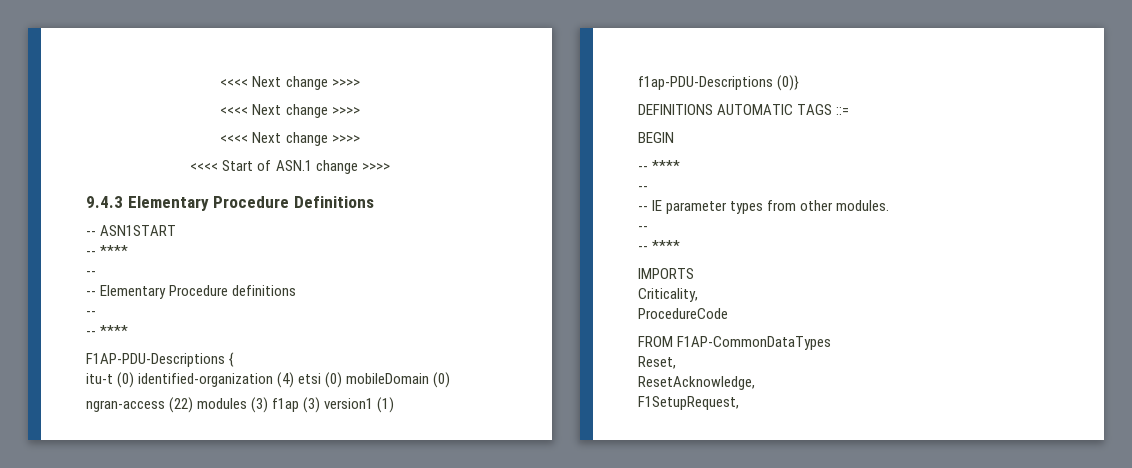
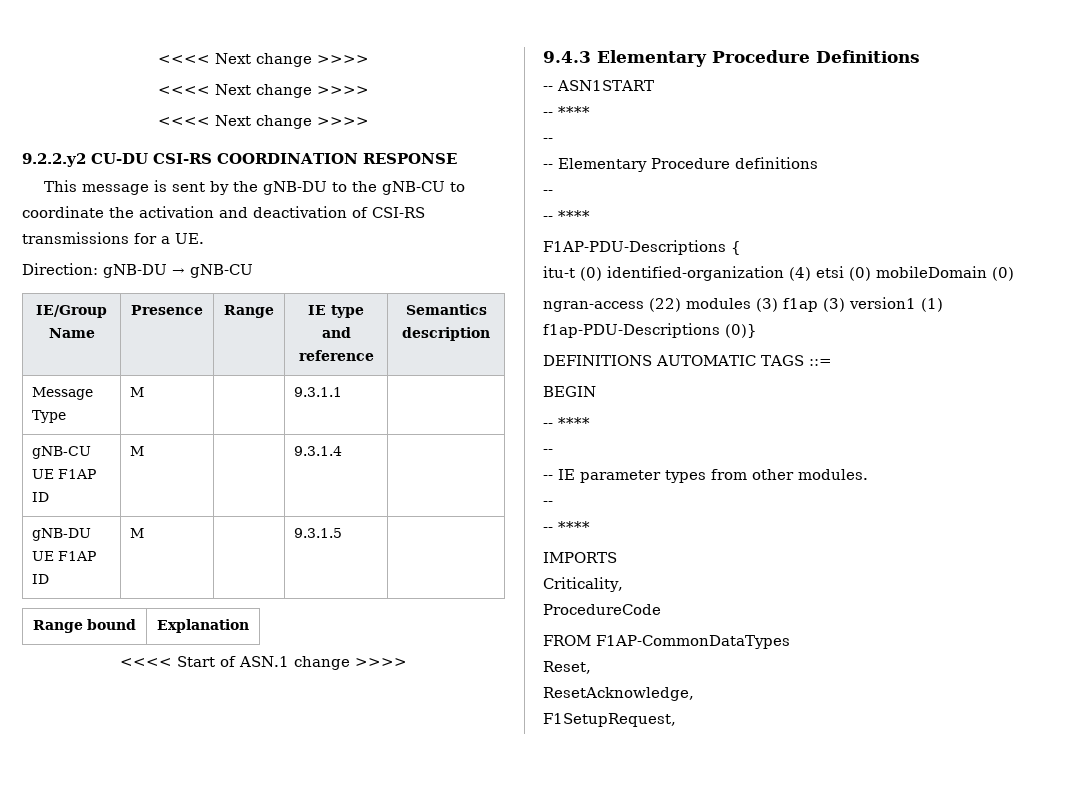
(360, 139) none -> [22,153,457,167] [44,180,466,195] [22,206,425,218] [22,232,204,244] [22,263,253,278] [36,305,107,318] [48,328,95,338] [131,305,203,315] [224,305,274,318] [308,305,364,318] [321,327,351,338] [298,350,374,361] [405,304,487,315] [402,327,490,341] [31,387,93,400] [31,410,66,423] [129,387,144,397] [293,387,342,397] [31,446,91,459] [31,469,96,479] [31,492,49,502] [129,446,144,456] [293,446,342,456] [31,528,91,541] [31,551,96,561] [31,574,49,584] [129,528,144,538] [293,528,342,538] [33,619,136,633] [157,619,249,633] // 9.2.2.y2 CU-DU CSI-RS COORDINATION RESPONSE // This message is sent by the gNB-DU to the gNB-CU to coordinate the activation and deactivation of CSI-RS transmissions for a UE. // Direction: gNB-DU → gNB-CU // IE/Group Name | Presence | Range | IE type and reference | Semantics description // Message Type | M | | 9.3.1.1 | // gNB-CU UE F1AP ID | M | | 9.3.1.4 | // gNB-DU UE F1AP ID | M | | 9.3.1.5 | // Range bound | Explanation

